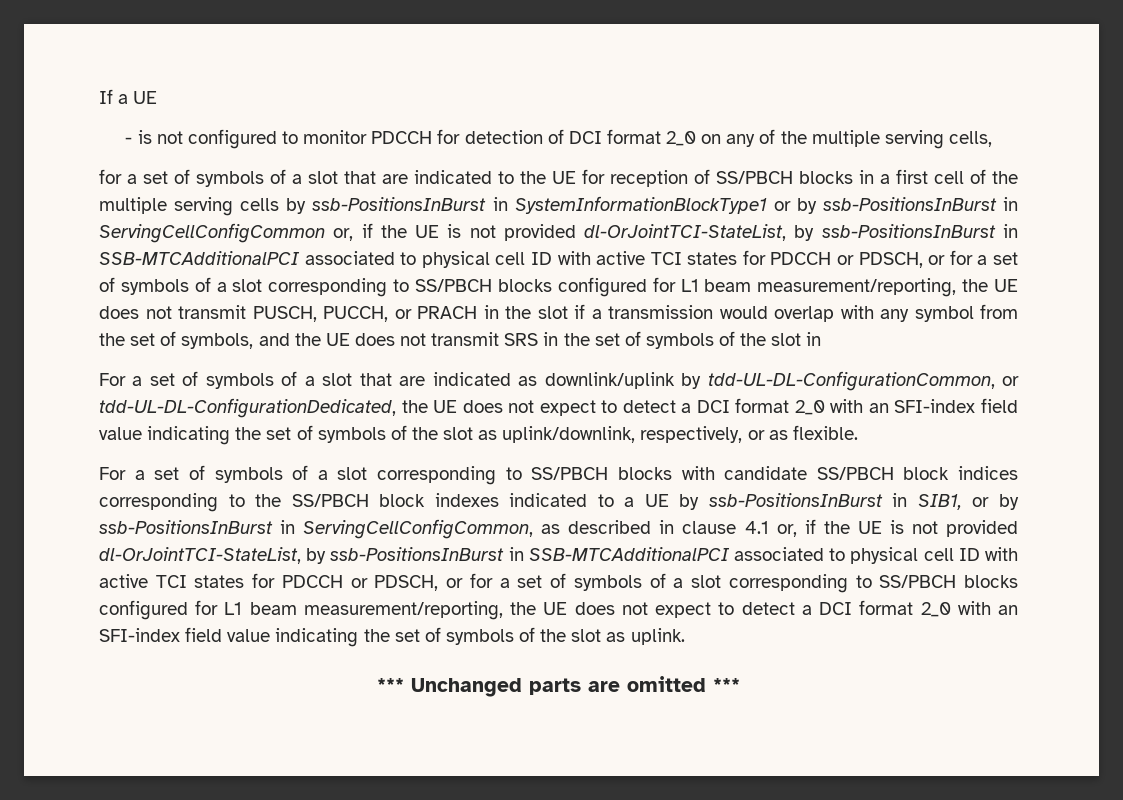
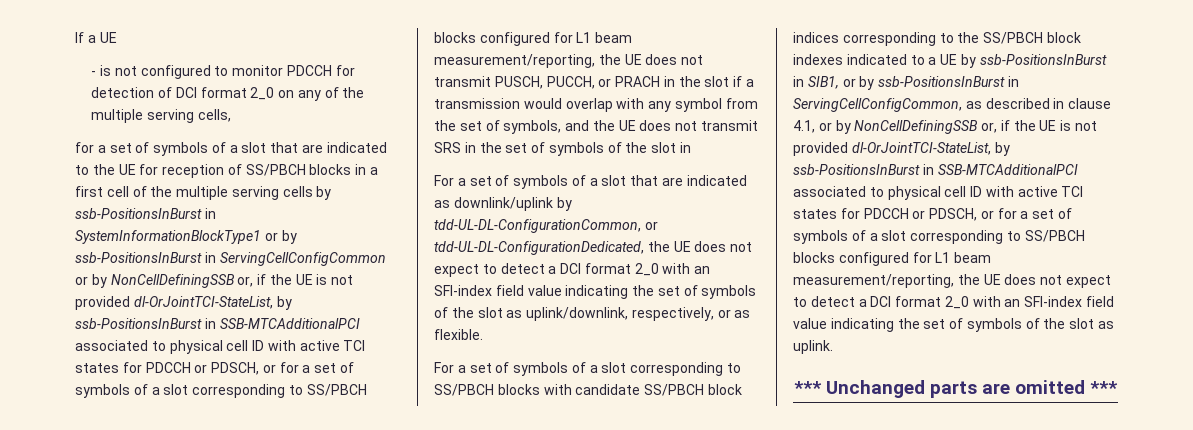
(325, 233) none -> [75,274,235,288] or by NonCellDefiningSSB
[744,521,769,534] 4.1 -> [793,120,979,134] 4.1, or by NonCellDefiningSSB

